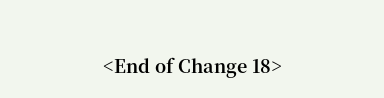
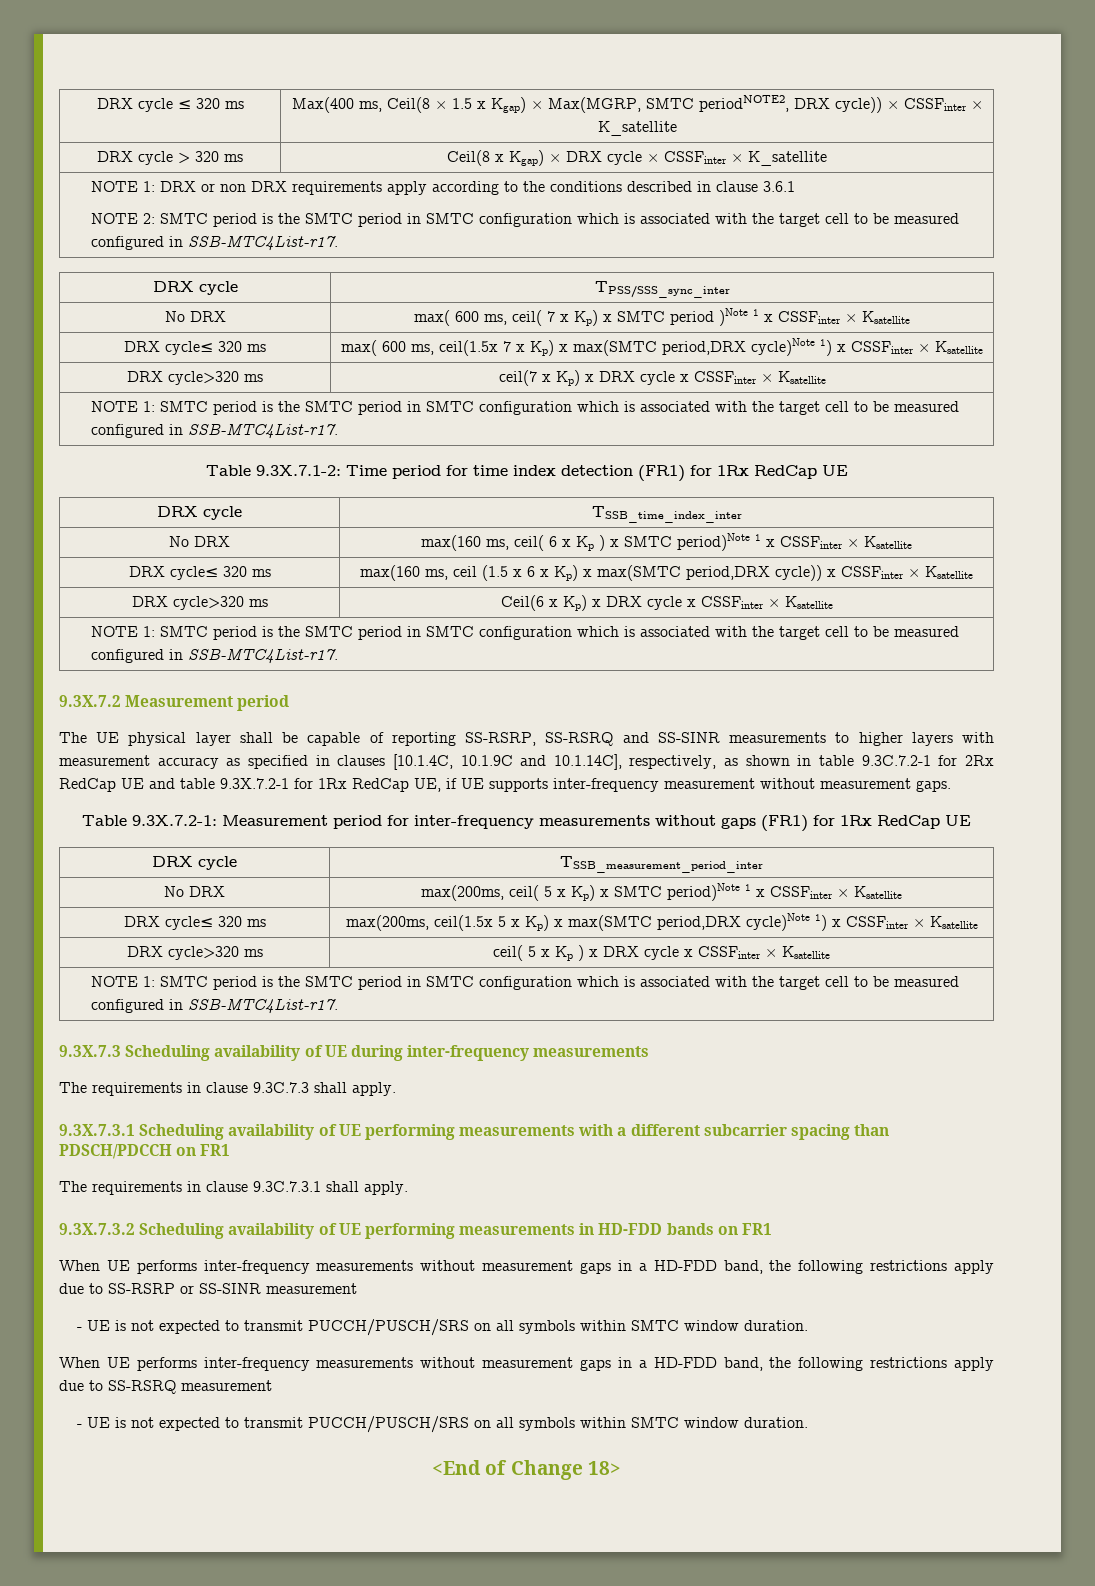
(102, 65) none -> [96,98,244,112] [291,95,983,113] [597,121,677,136] [97,151,243,165] [447,150,827,166] [90,181,795,195] [90,213,959,227] [90,235,338,251] [152,281,238,295] [594,281,730,298] [164,311,226,322] [414,308,910,326] [124,341,266,355] [341,338,983,356] [127,371,263,385] [498,370,826,386] [90,401,959,415] [90,423,338,439] [205,465,848,482] [157,506,242,520] [591,506,742,523] [169,536,230,547] [421,533,912,551] [128,566,271,580] [360,565,973,581] [131,596,268,610] [500,595,833,611] [90,626,959,640] [90,648,338,664] [59,695,290,711] [59,732,995,746] [59,754,994,770] [59,778,951,792] [82,815,971,832] [152,856,237,870] [560,856,763,873] [164,886,225,897] [421,883,902,901] [123,916,266,930] [345,913,978,931] [126,946,263,960] [493,945,830,961] [90,976,959,990] [90,998,338,1014] [59,1045,650,1061] [59,1082,396,1096] [59,1124,890,1140] [59,1144,231,1159] [59,1181,408,1195] [59,1223,773,1239] [59,1260,995,1274] [59,1283,357,1294] [77,1319,809,1336] [59,1357,995,1371] [59,1380,272,1394] [77,1416,809,1433] DRX cycle ≤ 320 ms | Max(400 ms, Ceil(8 × 1.5 x Kgap) × Max(MGRP, SMTC periodNOTE2, DRX cycle)) × CSSFinter × K_satellite // DRX cycle > 320 ms | Ceil(8 x Kgap) × DRX cycle × CSSFinter × K_satellite // NOTE 1: DRX or non DRX requirements apply according to the conditions described in clause 3.6.1 // NOTE 2: SMTC period is the SMTC period in SMTC configuration which is associated with the target cell to be measured configured in SSB-MTC4List-r17. // DRX cycle | TPSS/SSS_sync_inter // No DRX | max( 600 ms, ceil( 7 x Kp) x SMTC period )Note 1 x CSSFinter × Ksatellite // DRX cycle≤ 320 ms | max( 600 ms, ceil(1.5x 7 x Kp) x max(SMTC period,DRX cycle)Note 1) x CSSFinter × Ksatellite // DRX cycle>320 ms | ceil(7 x Kp) x DRX cycle x CSSFinter × Ksatellite // NOTE 1: SMTC period is the SMTC period in SMTC configuration which is associated with the target cell to be measured configured in SSB-MTC4List-r17. // Table 9.3X.7.1-2: Time period for time index detection (FR1) for 1Rx RedCap UE // DRX cycle | TSSB_time_index_inter // No DRX | max(160 ms, ceil( 6 x Kp ) x SMTC period)Note 1 x CSSFinter × Ksatellite // DRX cycle≤ 320 ms | max(160 ms, ceil (1.5 x 6 x Kp) x max(SMTC period,DRX cycle)) x CSSFinter × Ksatellite // DRX cycle>320 ms | Ceil(6 x Kp) x DRX cycle x CSSFinter × Ksatellite // NOTE 1: SMTC period is the SMTC period in SMTC configuration which is associated with the target cell to be measured configured in SSB-MTC4List-r17. // 9.3X.7.2 Measurement period // The UE physical layer shall be capable of reporting SS-RSRP, SS-RSRQ and SS-SINR measurements to higher layers with measurement accuracy as specified in clauses [10.1.4C, 10.1.9C and 10.1.14C], respectively, as shown in table 9.3C.7.2-1 for 2Rx RedCap UE and table 9.3X.7.2-1 for 1Rx RedCap UE, if UE supports inter-frequency measurement without measurement gaps. // Table 9.3X.7.2-1: Measurement period for inter-frequency measurements without gaps (FR1) for 1Rx RedCap UE // DRX cycle | TSSB_measurement_period_inter // No DRX | max(200ms, ceil( 5 x Kp) x SMTC period)Note 1 x CSSFinter × Ksatellite // DRX cycle≤ 320 ms | max(200ms, ceil(1.5x 5 x Kp) x max(SMTC period,DRX cycle)Note 1) x CSSFinter × Ksatellite // DRX cycle>320 ms | ceil( 5 x Kp ) x DRX cycle x CSSFinter × Ksatellite // NOTE 1: SMTC period is the SMTC period in SMTC configuration which is associated with the target cell to be measured configured in SSB-MTC4List-r17. // 9.3X.7.3 Scheduling availability of UE during inter-frequency measurements // The requirements in clause 9.3C.7.3 shall apply. // 9.3X.7.3.1 Scheduling availability of UE performing measurements with a different subcarrier spacing than PDSCH/PDCCH on FR1 // The requirements in clause 9.3C.7.3.1 shall apply. // 9.3X.7.3.2 Scheduling availability of UE performing measurements in HD-FDD bands on FR1 // When UE performs inter-frequency measurements without measurement gaps in a HD-FDD band, the following restrictions apply due to SS-RSRP or SS-SINR measurement // - UE is not expected to transmit PUCCH/PUSCH/SRS on all symbols within SMTC window duration. // When UE performs inter-frequency measurements without measurement gaps in a HD-FDD band, the following restrictions apply due to SS-RSRQ measurement // - UE is not expected to transmit PUCCH/PUSCH/SRS on all symbols within SMTC window duration. //

